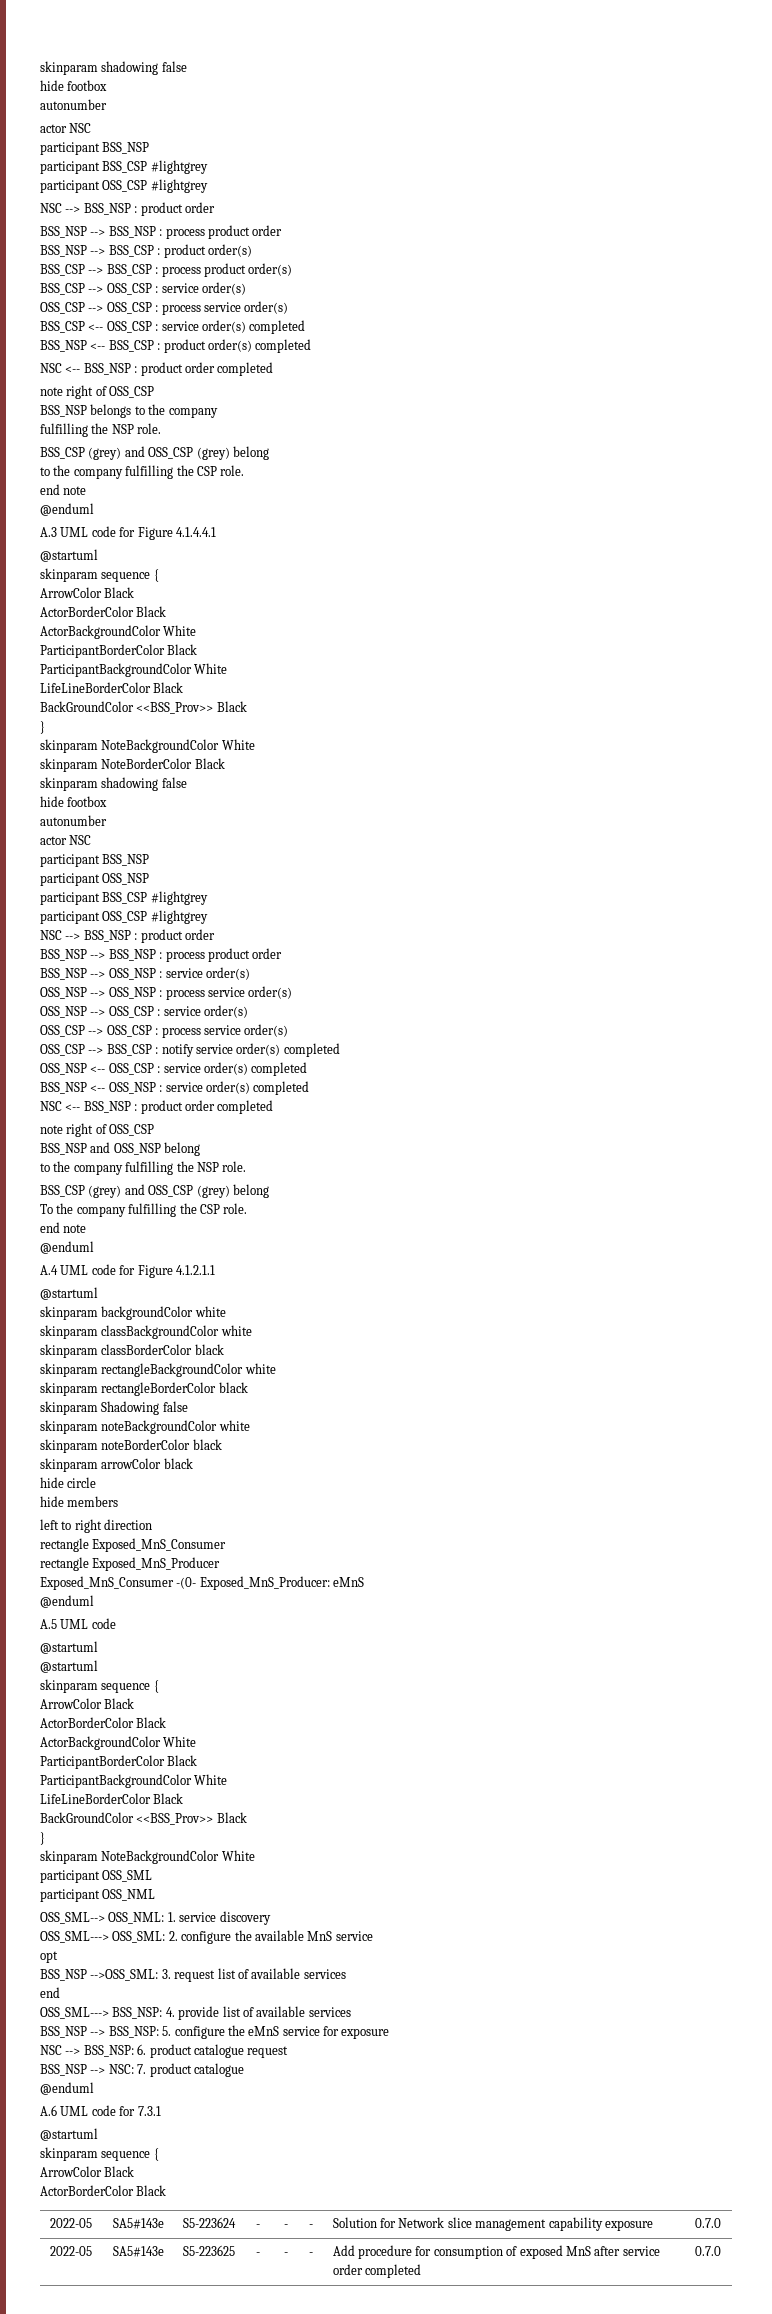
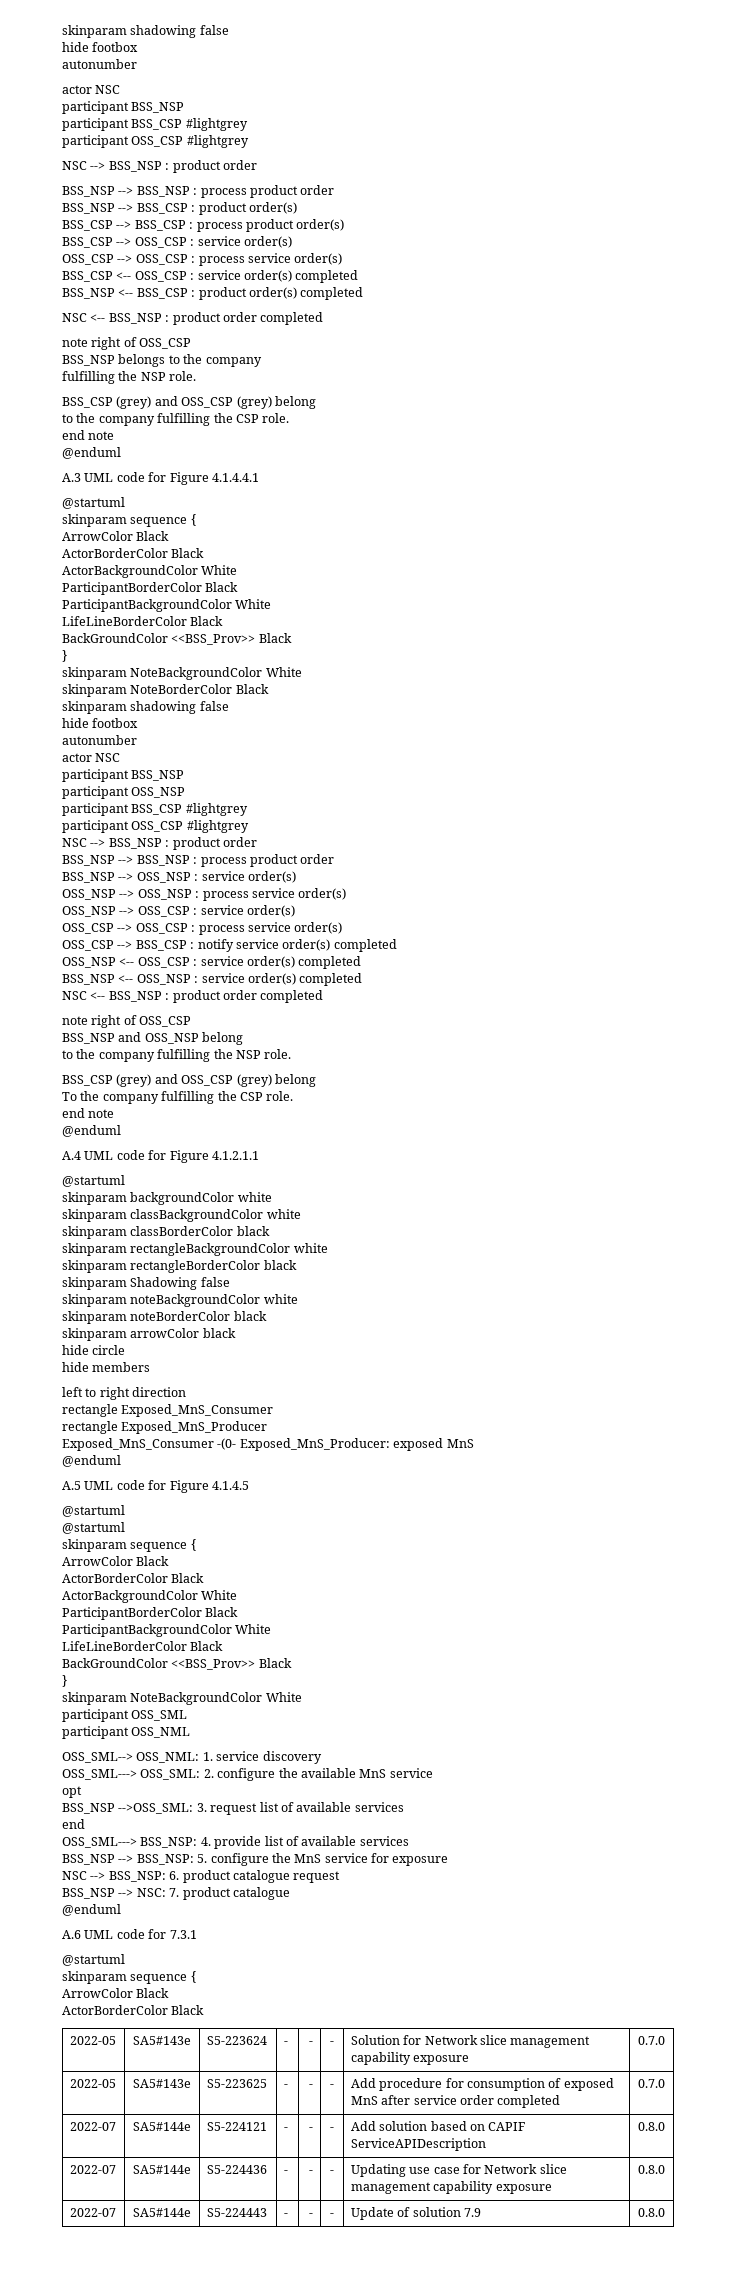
[333,1577,365,1587] eMnS -> [393,1438,474,1451] exposed MnS
(116, 1623) none -> [148,1480,249,1493] for Figure 4.1.4.5
[248,2026,280,2036] eMnS -> [294,1854,322,1863] MnS
(721, 2251) none -> [69,2122,116,2131] [133,2122,191,2131] [206,2122,267,2131] [283,2127,288,2131] [309,2127,314,2131] [330,2127,334,2131] [350,2121,526,2131] [350,2138,486,2151] [638,2122,665,2131] [69,2165,116,2174] [133,2165,191,2174] [206,2165,267,2174] [283,2170,288,2174] [309,2170,314,2174] [330,2170,334,2174] [350,2164,567,2177] [350,2181,552,2194] [638,2165,665,2174] [69,2208,116,2217] [133,2208,191,2217] [206,2208,267,2217] [283,2213,288,2217] [309,2213,314,2217] [330,2213,334,2217] [350,2207,482,2220] [638,2208,665,2217] // 2022-07 | SA5#144e | S5-224121 | - | - | - | Add solution based on CAPIF ServiceAPIDescription | 0.8.0 // 2022-07 | SA5#144e | S5-224436 | - | - | - | Updating use case for Network slice management capability exposure | 0.8.0 // 2022-07 | SA5#144e | S5-224443 | - | - | - | Update of solution 7.9 | 0.8.0

